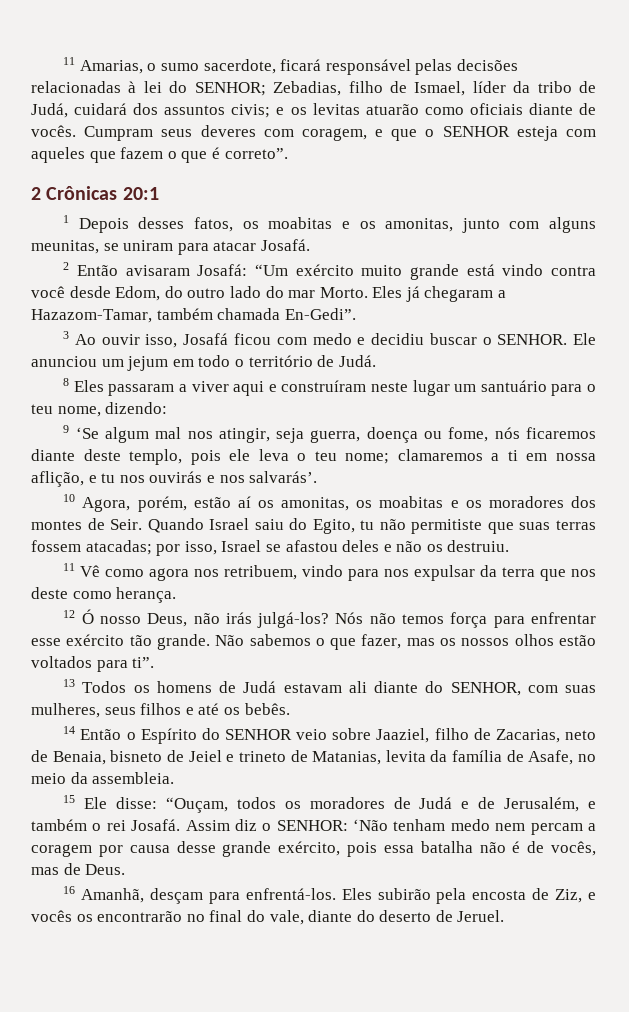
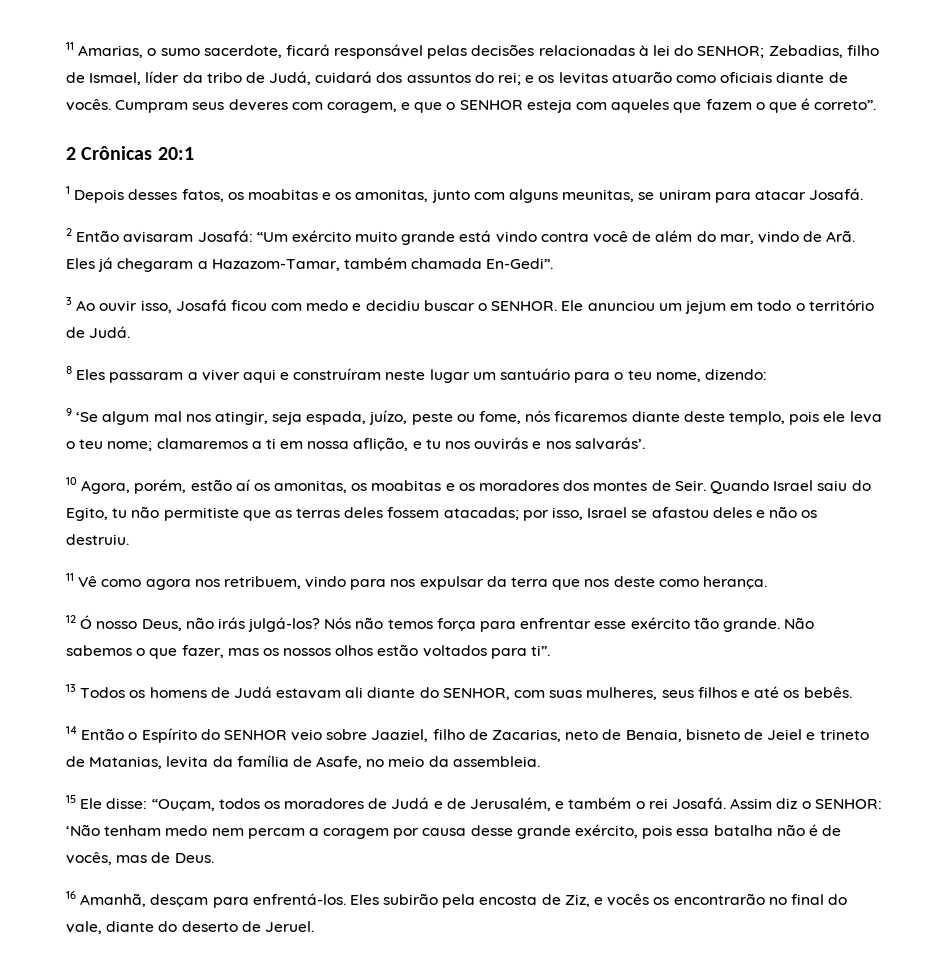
[231,104,271,118] civis; -> [474,72,522,85] do rei;
[69,286,368,301] desde Edom, do outro lado do mar Morto. -> [632,230,856,244] de além do mar, vindo de Arã.
[310,427,418,443] guerra, doença -> [306,410,453,425] espada, juízo, peste
[519,520,597,530] suas terras -> [274,507,384,518] as terras deles

